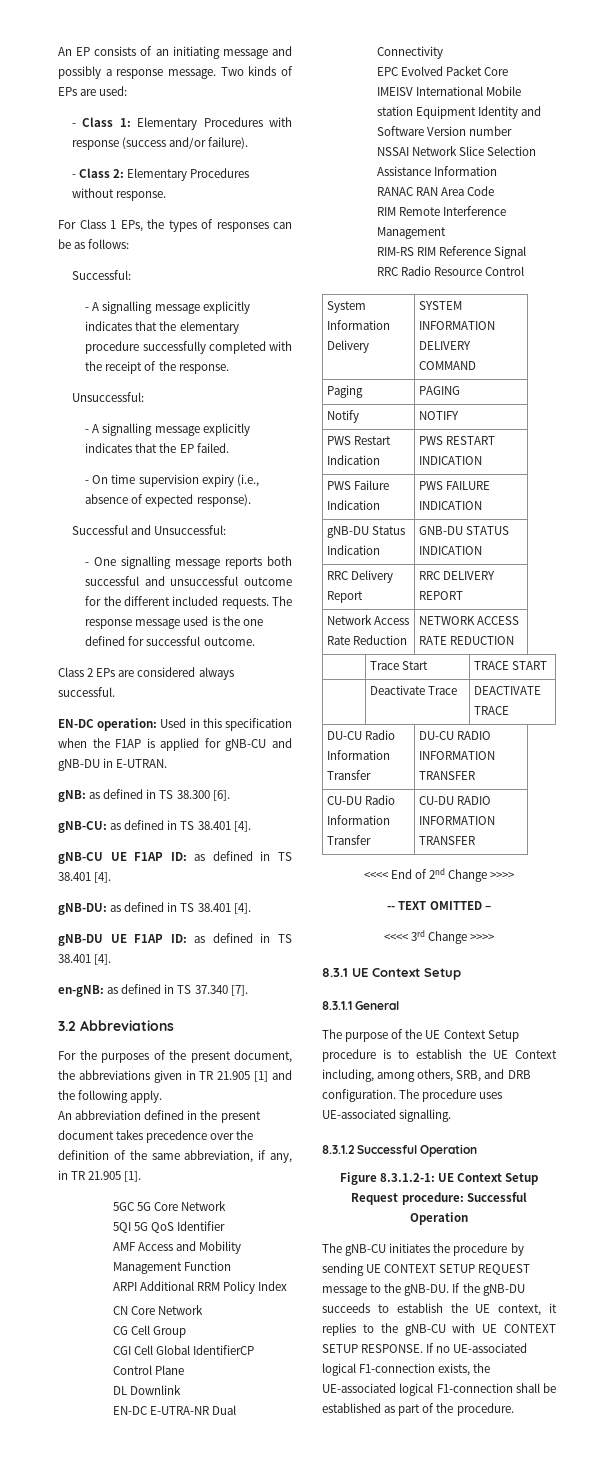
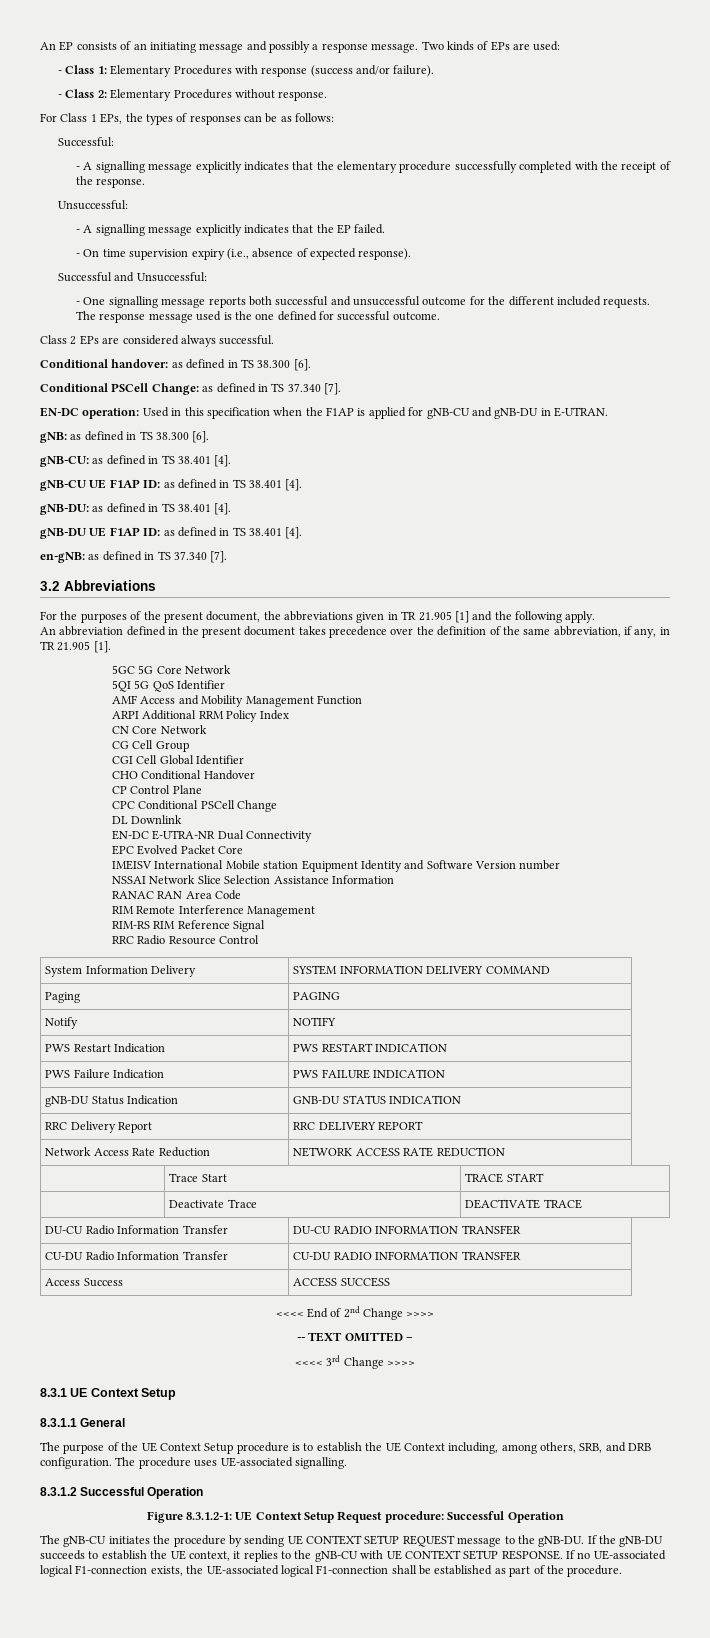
(115, 692) none -> [40,359,311,371] [40,383,341,395] // Conditional handover: as defined in TS 38.300 [6]. // Conditional PSCell Change: as defined in TS 37.340 [7].
[192,1345,254,1355] [112,1365,184,1375] IdentifierCP Control Plane -> [196,755,245,765] [112,770,255,780] [112,785,202,794] [112,800,278,812] Identifier // CHO Conditional Handover // CP Control Plane // CPC Conditional PSCell Change
(476, 840) none -> [45,1278,123,1287] [293,1277,390,1287] // Access Success | ACCESS SUCCESS

